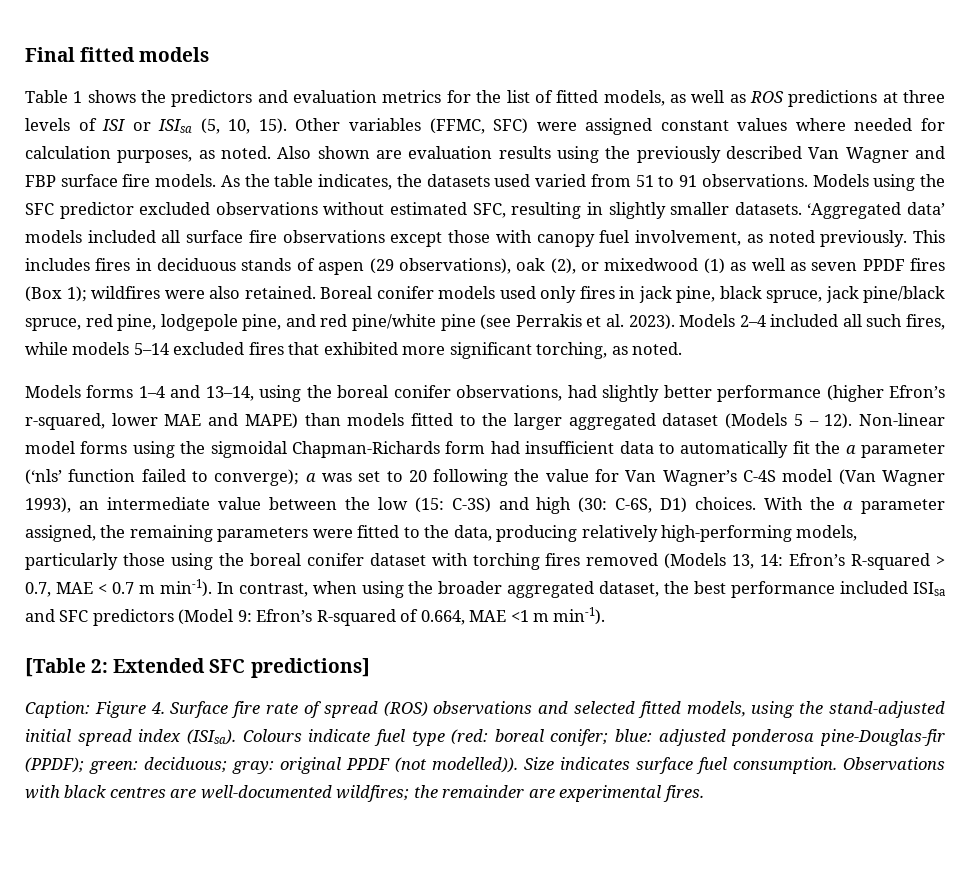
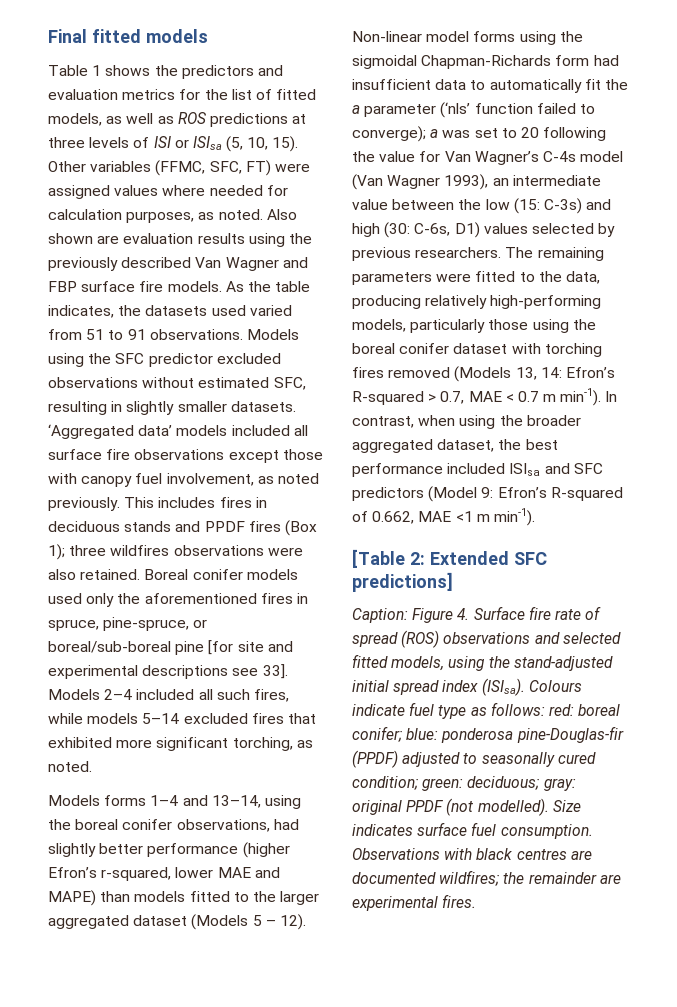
[493,118,529,134] SFC) -> [209,160,271,176] SFC, FT)
[660,120,729,131] constant -> (110, 192) none
[296,258,858,275] of aspen (29 observations), oak (2), or mixedwood (1) as well as seven -> [175,521,201,532] and
[91,286,160,299] wildfires -> [69,545,264,556] three wildfires observations
[579,286,945,303] [25,314,675,331] fires in jack pine, black spruce, jack pine/black spruce, red pine, lodgepole pine, and red pine/white pine (see Perrakis et al. 2023). -> [117,593,308,604] [48,617,208,631] [48,640,293,655] [48,664,288,679] the aforementioned fires in spruce, pine-spruce, or boreal/sub-boreal pine [for site and experimental descriptions see 33].
[743,470,777,482] C-4S -> [542,151,576,162] C-4s
[451,497,491,513] C-3S) -> [543,198,582,214] C-3s)
[615,497,946,514] [25,525,126,542] C-6S, D1) choices. With the a parameter assigned, the -> [414,222,616,238] [352,247,534,261] C-6s, D1) values selected by previous researchers. The
[420,610,465,625] 0.664, -> [372,511,415,524] 0.662,
[451,729,489,745] (red: -> [470,702,574,716] as follows: red:
[658,729,726,746] adjusted -> (439, 734) none
[25,757,84,773] (PPDF); -> [352,750,596,768] [352,776,418,790] (PPDF) adjusted to seasonally cured condition;
[432,757,518,773] modelled)). -> [477,798,549,816] modelled).
[200,785,332,799] well-documented -> [352,872,436,884] documented

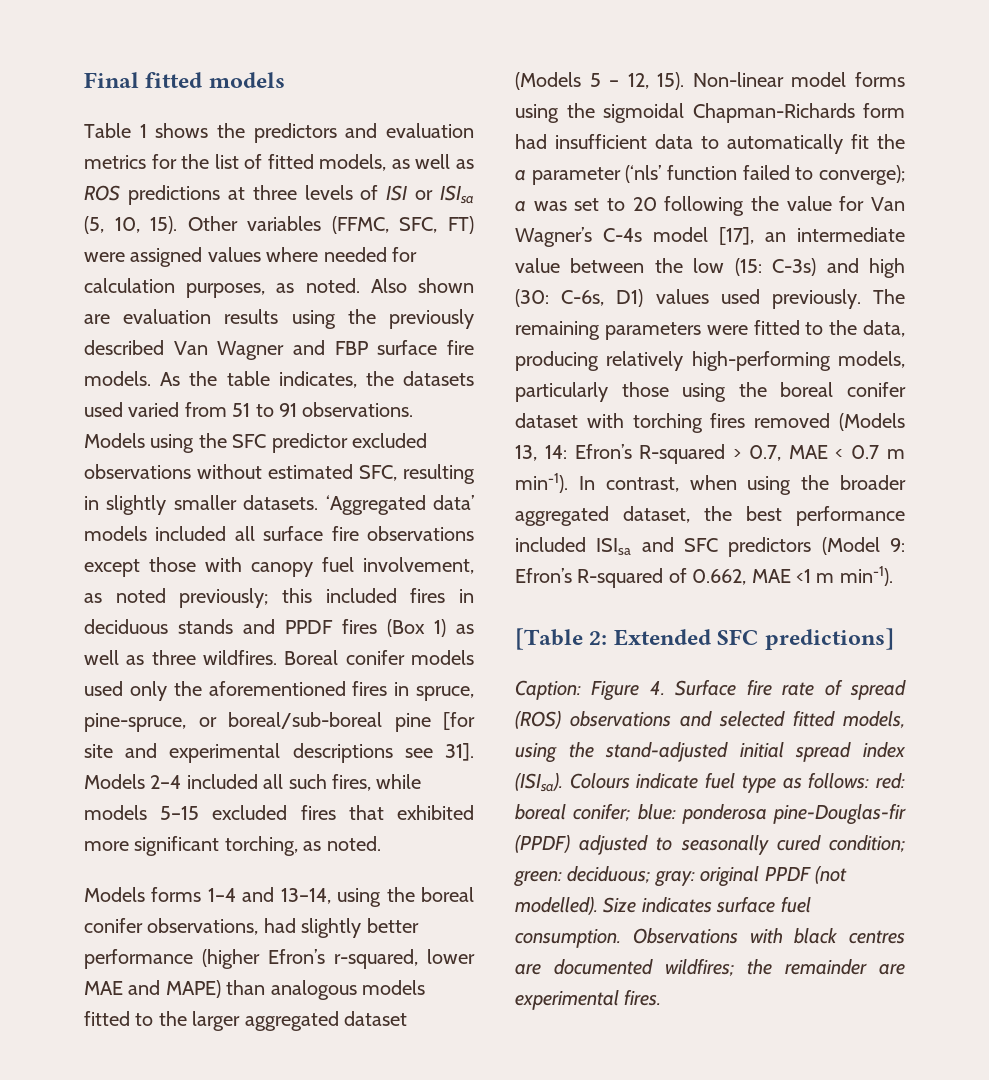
[48,497,216,511] previously. This includes -> [179,588,397,608] previously; this included
[48,544,303,560] [48,569,141,580] 1); three wildfires observations were also retained. -> [434,619,474,637] [84,650,277,665] 1) as well as three wildfires.
[262,664,288,679] 33]. -> [445,743,474,761] 31].
[142,713,180,724] 5–14 -> [160,806,200,820] 5–15
(131, 896) none -> [270,980,357,1000] analogous
[279,914,306,930] 12). -> [627,72,685,90] 12, 15).
[352,174,489,190] (Van Wagner 1993), -> [718,227,754,245] [17],
[531,223,616,237] [352,247,502,261] selected by previous researchers. -> [720,289,861,309] used previously.

